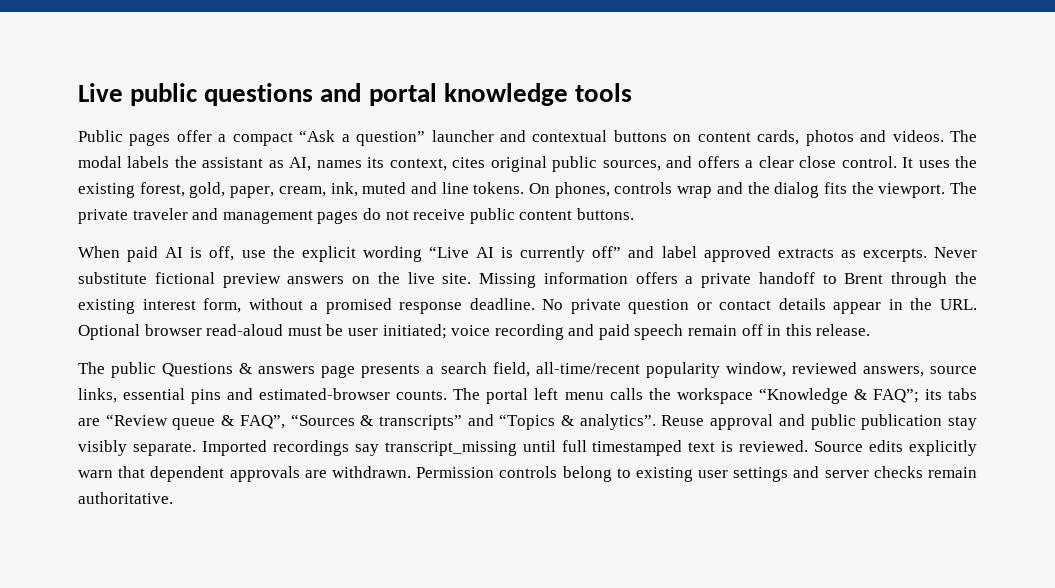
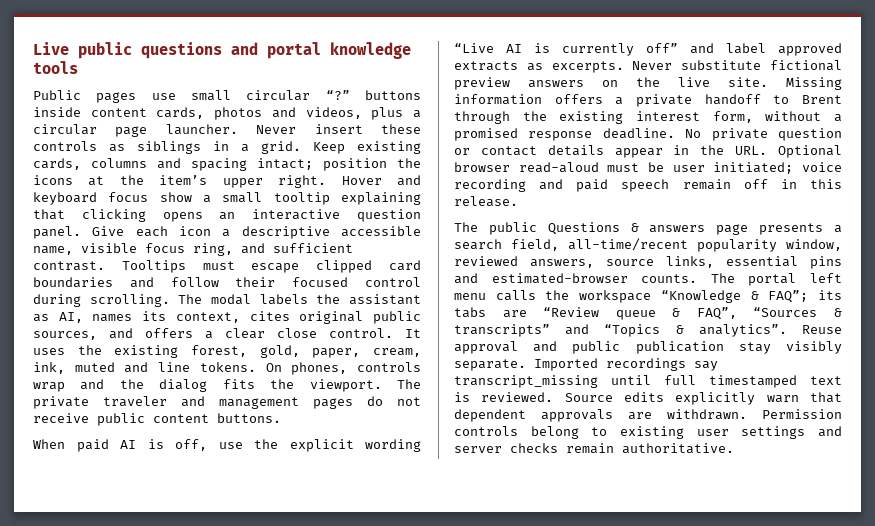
[176,130,944,146] offer a compact “Ask a question” launcher and contextual buttons on content cards, photos and videos. -> [151,90,421,101] [33,107,422,120] [33,124,421,137] [33,141,421,154] [33,158,421,171] [33,175,421,188] [33,192,421,205] [33,209,422,222] [33,226,422,239] [33,243,353,256] [33,260,422,273] [33,277,421,288] [33,294,170,307] use small circular “?” buttons inside content cards, photos and videos, plus a circular page launcher. Never insert these controls as siblings in a grid. Keep existing cards, columns and spacing intact; position the icons at the item’s upper right. Hover and keyboard focus show a small tooltip explaining that clicking opens an interactive question panel. Give each icon a descriptive accessible name, visible focus ring, and sufficient contrast. Tooltips must escape clipped card boundaries and follow their focused control during scrolling.

